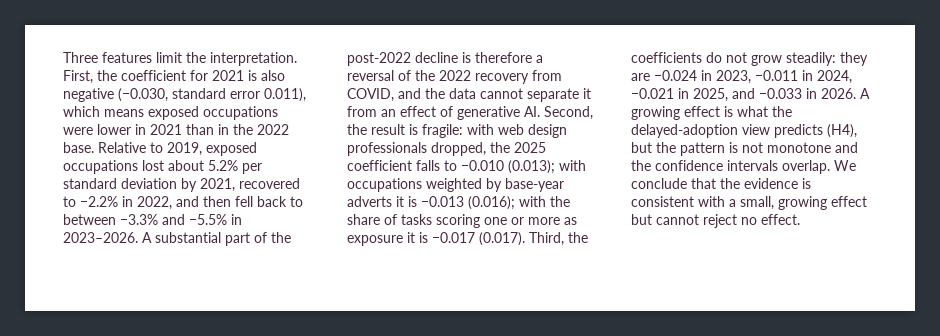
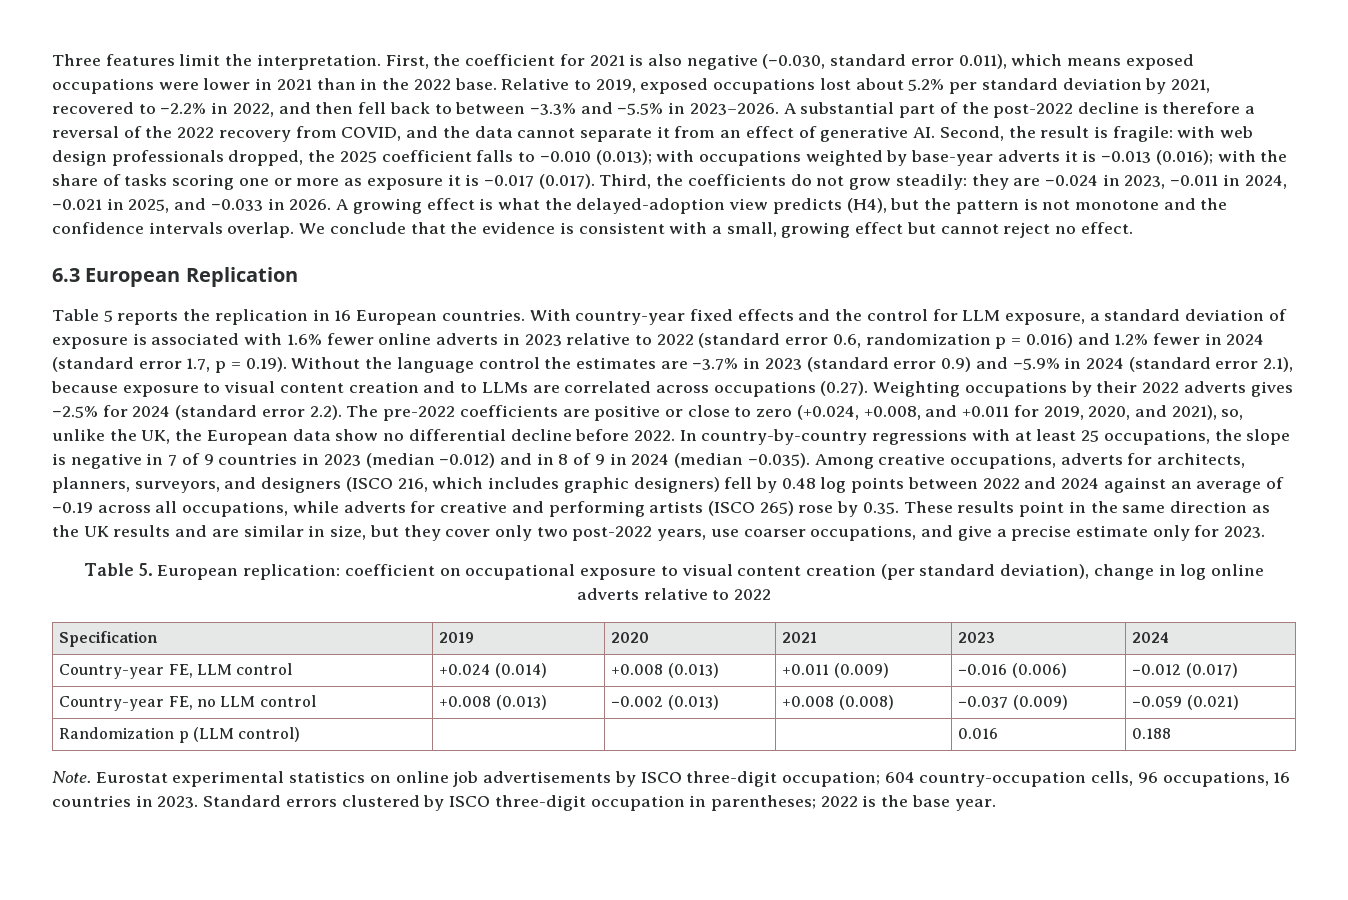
(800, 219) none -> [52,267,298,287] [52,309,1287,325] [52,333,1265,349] [52,357,1294,373] [51,381,1293,397] [52,405,1244,421] [52,429,1291,445] [52,453,1246,469] [52,477,1284,493] [52,501,1270,517] [52,525,1266,541] [83,563,1265,580] [576,588,772,600] [59,631,159,647] [439,632,475,643] [611,632,650,643] [782,632,818,643] [958,632,996,643] [1132,632,1170,643] [59,663,293,679] [439,663,547,678] [611,663,719,678] [782,663,889,678] [958,663,1067,678] [1132,663,1238,678] [59,695,316,711] [439,695,547,710] [611,695,719,710] [782,695,894,710] [958,695,1068,710] [1132,695,1239,710] [59,727,301,743] [958,728,999,739] [1132,728,1172,739] [52,771,1291,787] [52,795,996,811] // 6.3 European Replication // Table 5 reports the replication in 16 European countries. With country-year fixed effects and the control for LLM exposure, a standard deviation of exposure is associated with 1.6% fewer online adverts in 2023 relative to 2022 (standard error 0.6, randomization p = 0.016) and 1.2% fewer in 2024 (standard error 1.7, p = 0.19). Without the language control the estimates are −3.7% in 2023 (standard error 0.9) and −5.9% in 2024 (standard error 2.1), because exposure to visual content creation and to LLMs are correlated across occupations (0.27). Weighting occupations by their 2022 adverts gives −2.5% for 2024 (standard error 2.2). The pre-2022 coefficients are positive or close to zero (+0.024, +0.008, and +0.011 for 2019, 2020, and 2021), so, unlike the UK, the European data show no differential decline before 2022. In country-by-country regressions with at least 25 occupations, the slope is negative in 7 of 9 countries in 2023 (median −0.012) and in 8 of 9 in 2024 (median −0.035). Among creative occupations, adverts for architects, planners, surveyors, and designers (ISCO 216, which includes graphic designers) fell by 0.48 log points between 2022 and 2024 against an average of −0.19 across all occupations, while adverts for creative and performing artists (ISCO 265) rose by 0.35. These results point in the same direction as the UK results and are similar in size, but they cover only two post-2022 years, use coarser occupations, and give a precise estimate only for 2023. // Table 5. European replication: coefficient on occupational exposure to visual content creation (per standard deviation), change in log online adverts relative to 2022 // Specification | 2019 | 2020 | 2021 | 2023 | 2024 // Country-year FE, LLM control | +0.024 (0.014) | +0.008 (0.013) | +0.011 (0.009) | −0.016 (0.006) | −0.012 (0.017) // Country-year FE, no LLM control | +0.008 (0.013) | −0.002 (0.013) | +0.008 (0.008) | −0.037 (0.009) | −0.059 (0.021) // Randomization p (LLM control) | | | | 0.016 | 0.188 // Note. Eurostat experimental statistics on online job advertisements by ISCO three-digit occupation; 604 country-occupation cells, 96 occupations, 16 countries in 2023. Standard errors clustered by ISCO three-digit occupation in parentheses; 2022 is the base year.

